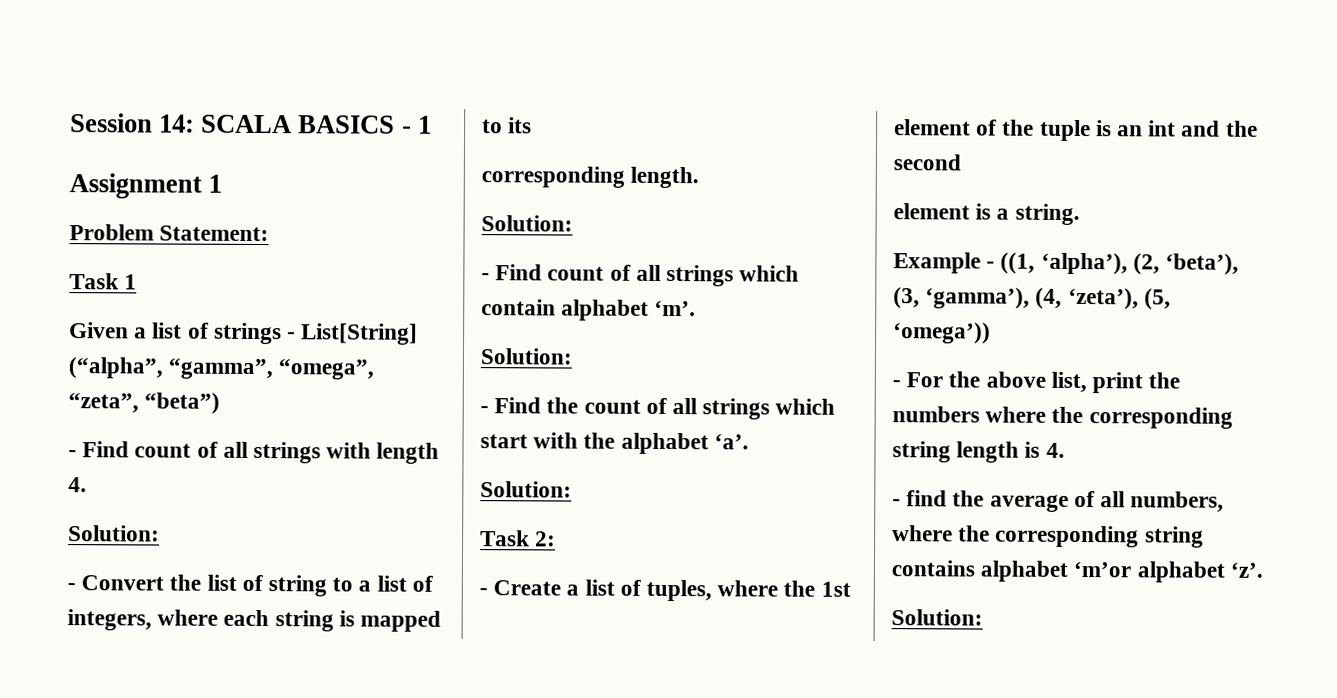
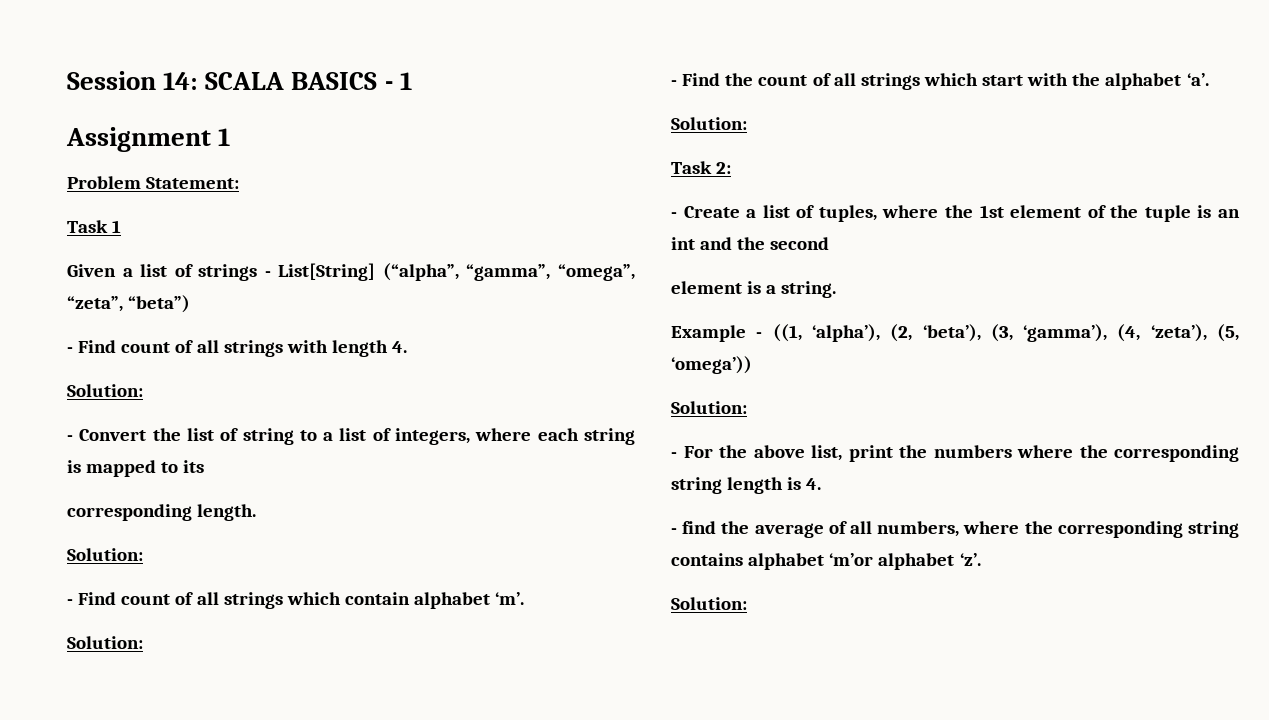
(991, 333) none -> [671,401,747,414] // Solution:

